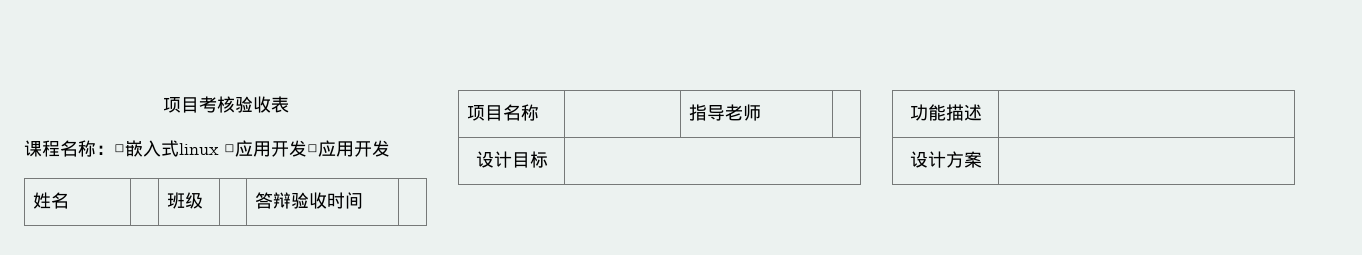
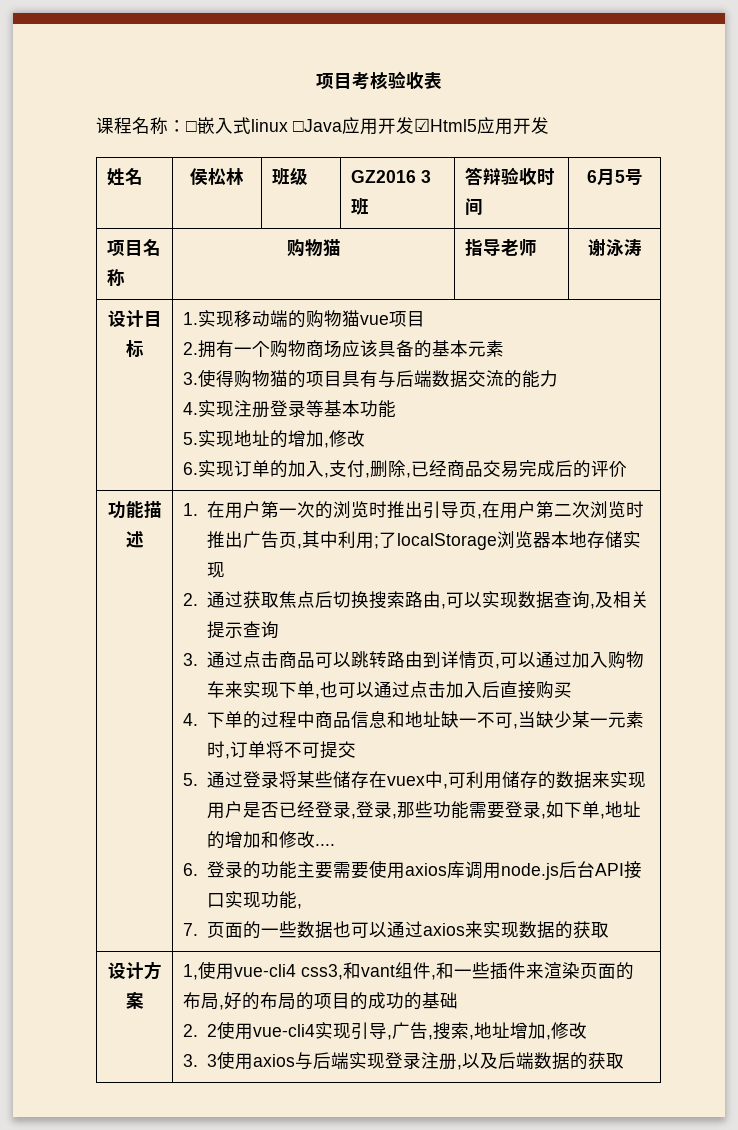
[224,140,318,157] □应用开发□ -> [293,117,477,135] □Java应用开发☑Html5
(70, 200) none -> [190,168,244,186] 侯松林
(204, 200) none -> [351,170,432,183] [351,198,370,215] GZ2016 3班
(364, 200) none -> [586,168,643,186] 6月5号
(540, 112) none -> [286,239,341,257] 购物猫
(762, 112) none -> [587,239,642,256] 谢泳涛
[909,104,982,121] [909,151,982,168] // 功能描述 | // 设计方案 | -> [183,310,426,328] [183,340,505,358] [183,369,559,388] [183,400,397,418] [183,430,366,448] [183,460,628,478] [107,500,162,519] [125,531,144,548] [183,501,644,519] [206,531,641,550] [206,562,225,578] [183,591,649,609] [206,621,279,639] [183,651,644,669] [206,681,572,699] [183,711,644,729] [206,741,356,759] [183,771,646,789] [206,801,641,819] [206,831,335,849] [183,860,642,880] [206,891,302,909] [183,921,609,939] [107,961,162,980] [125,992,144,1009] [183,961,635,980] [183,992,459,1010] [183,1021,587,1040] [183,1051,624,1070] 1.实现移动端的购物猫vue项目 // 2.拥有一个购物商场应该具备的基本元素 // 3.使得购物猫的项目具有与后端数据交流的能力 // 4.实现注册登录等基本功能 // 5.实现地址的增加,修改 // 6.实现订单的加入,支付,删除,已经商品交易完成后的评价 // 功能描述 | 1.在用户第一次的浏览时推出引导页,在用户第二次浏览时推出广告页,其中利用;了localStorage浏览器本地存储实现 // 2.通过获取焦点后切换搜索路由,可以实现数据查询,及相关提示查询 // 3.通过点击商品可以跳转路由到详情页,可以通过加入购物车来实现下单,也可以通过点击加入后直接购买 // 4.下单的过程中商品信息和地址缺一不可,当缺少某一元素时,订单将不可提交 // 5.通过登录将某些储存在vuex中,可利用储存的数据来实现用户是否已经登录,登录,那些功能需要登录,如下单,地址的增加和修改.... // 6.登录的功能主要需要使用axios库调用node.js后台API接口实现功能, // 7.页面的一些数据也可以通过axios来实现数据的获取 // 设计方案 | 1,使用vue-cli4 css3,和vant组件,和一些插件来渲染页面的布局,好的布局的项目的成功的基础 // 2. 2使用vue-cli4实现引导,广告,搜索,地址增加,修改 // 3. 3使用axios与后端实现登录注册,以及后端数据的获取

